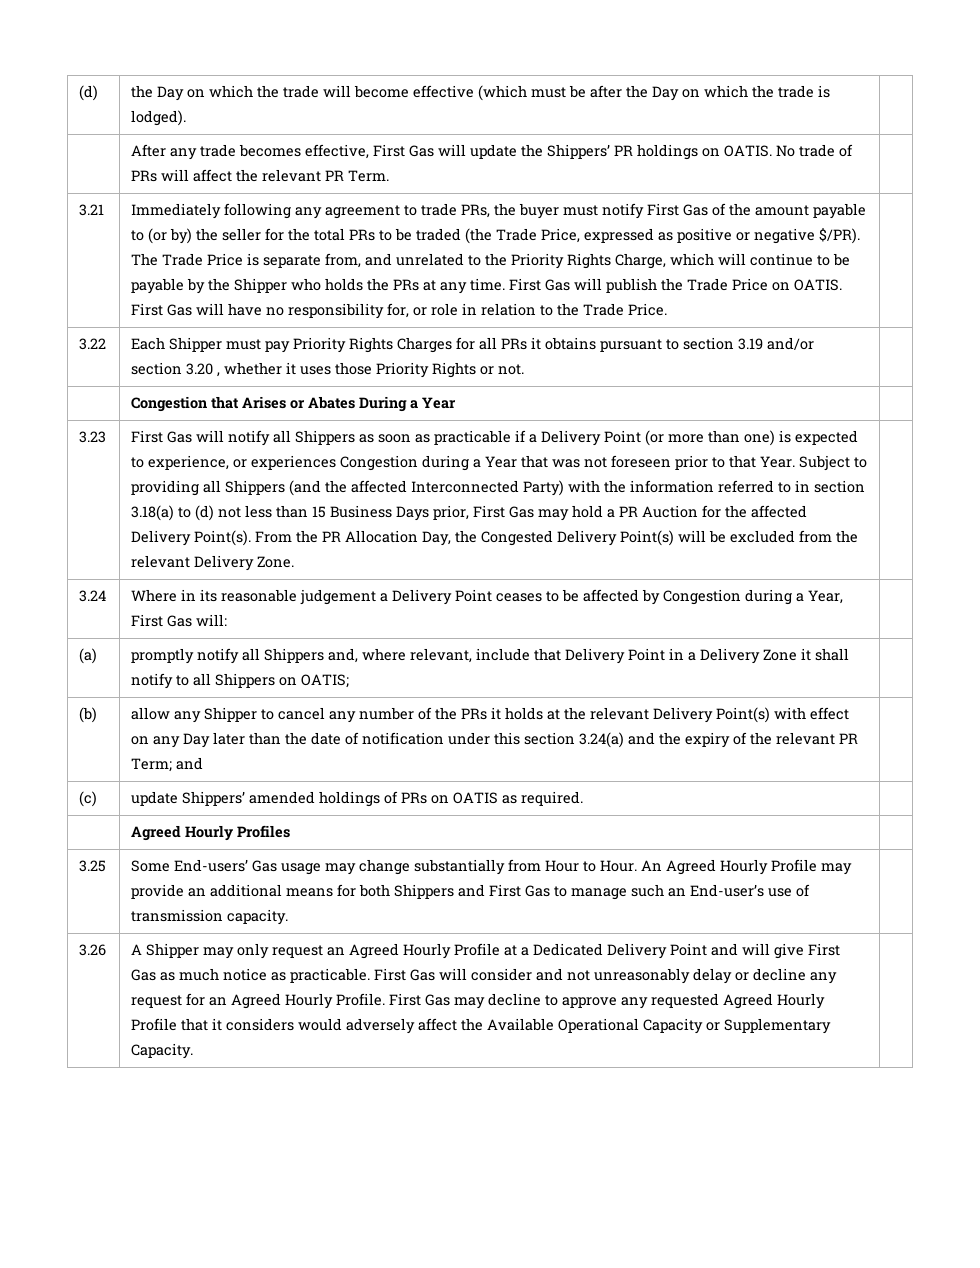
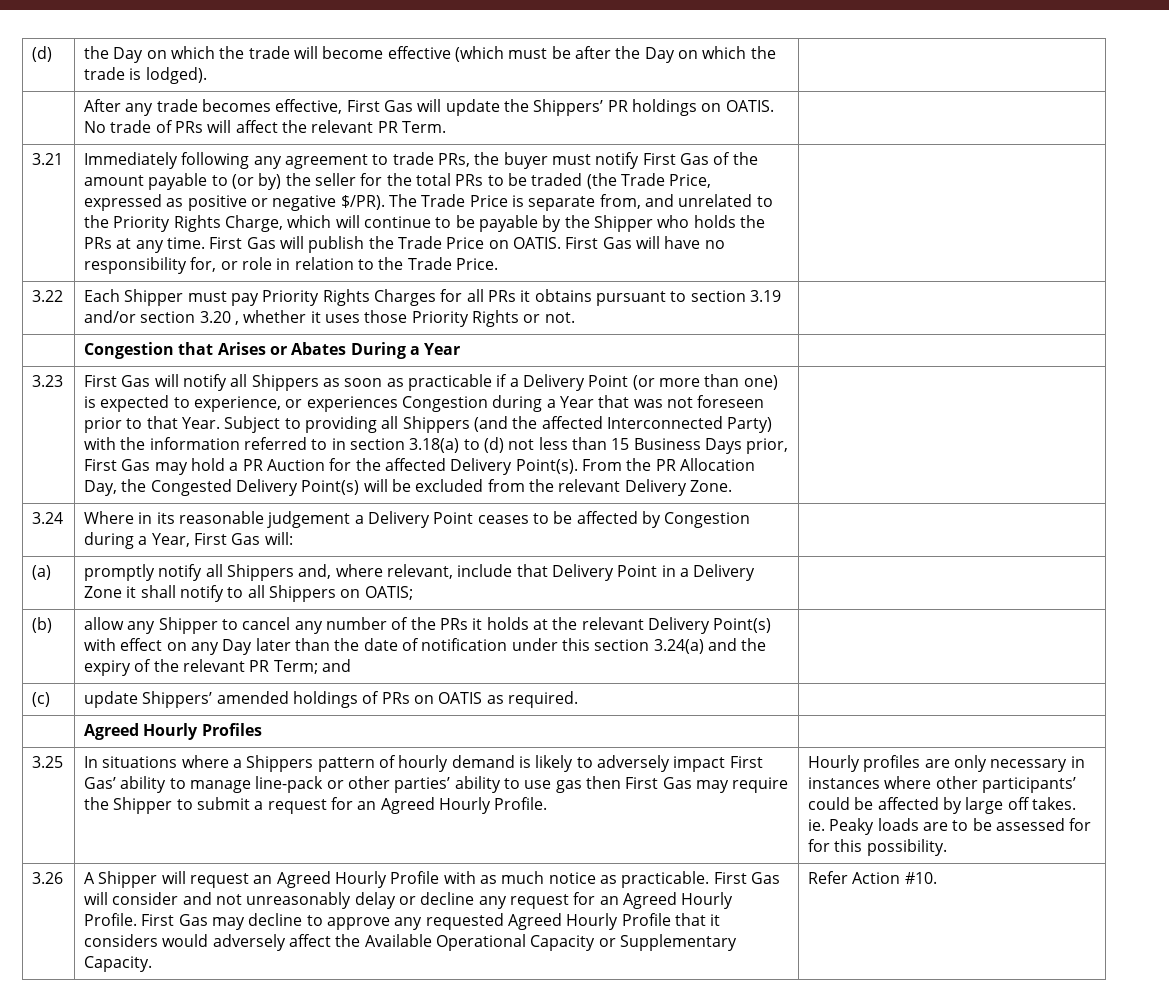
[131,859,853,875] [131,884,811,900] [131,909,289,925] Some End-users’ Gas usage may change substantially from Hour to Hour. An Agreed Hourly Profile may provide an additional means for both Shippers and First Gas to manage such an End-user’s use of transmission capacity. | -> [84,755,763,772] [84,776,789,793] [84,797,548,814] [808,755,1085,772] [808,776,1077,793] [808,797,1077,814] [808,818,1092,835] [808,839,947,856] In situations where a Shippers pattern of hourly demand is likely to adversely impact First Gas’ ability to manage line-pack or other parties’ ability to use gas then First Gas may require the Shipper to submit a request for an Agreed Hourly Profile. | Hourly profiles are only necessary in instances where other participants’ could be affected by large off takes. ie. Peaky loads are to be assessed for for this possibility.
[203,943,270,959] may only -> [161,871,186,884] will
[504,943,841,959] [131,969,157,981] at a Dedicated Delivery Point and will give First Gas -> [443,871,476,884] with
(194, 1051) none -> [808,871,937,884] Refer Action #10.

